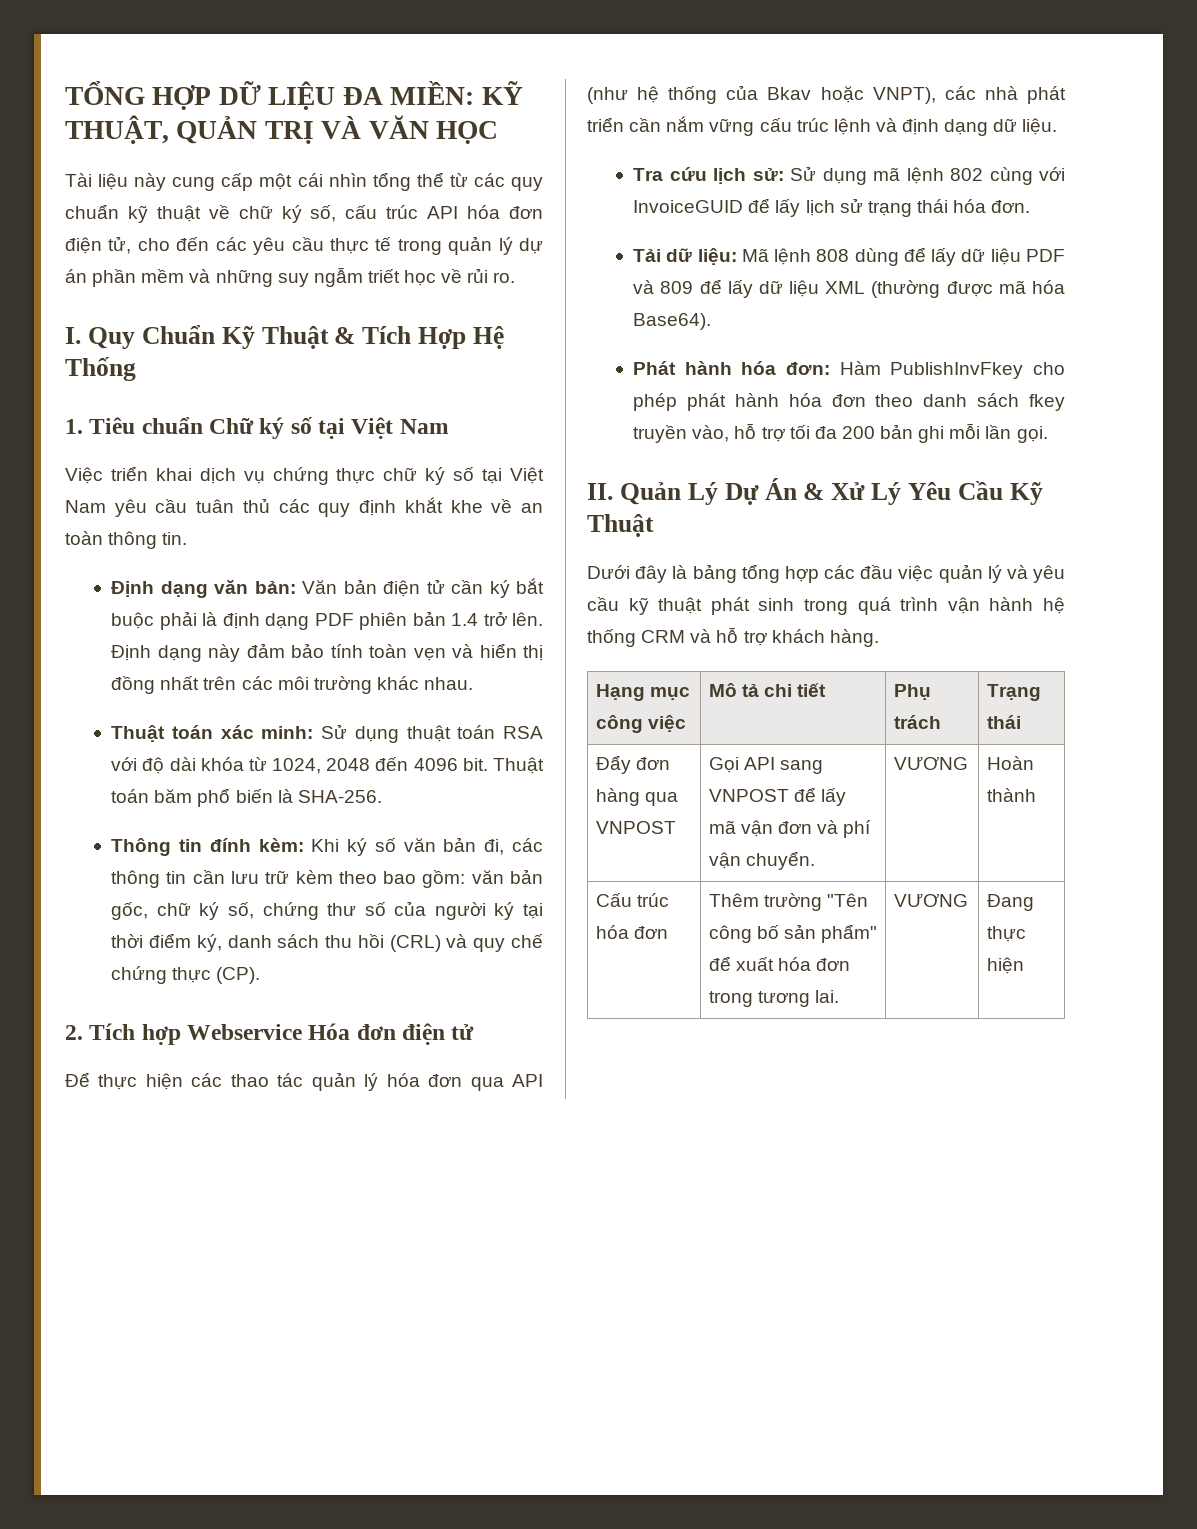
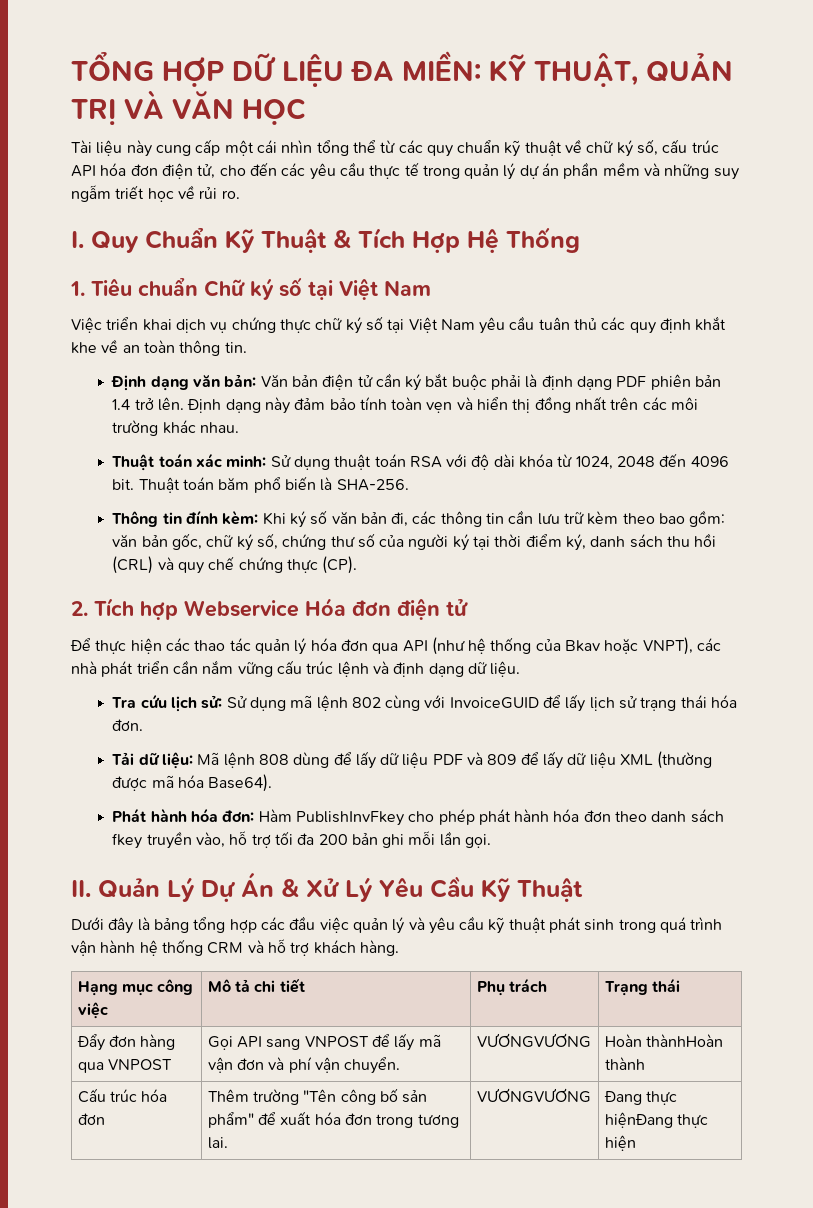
[893,757,968,770] VƯƠNG -> [476,1033,591,1048] VƯƠNGVƯƠNG
(1034, 763) none -> [645,1034,723,1047] thànhHoàn
[893,894,968,907] VƯƠNG -> [476,1088,591,1103] VƯƠNGVƯƠNG
(1026, 934) none -> [604,1112,708,1128] hiệnĐang thực

